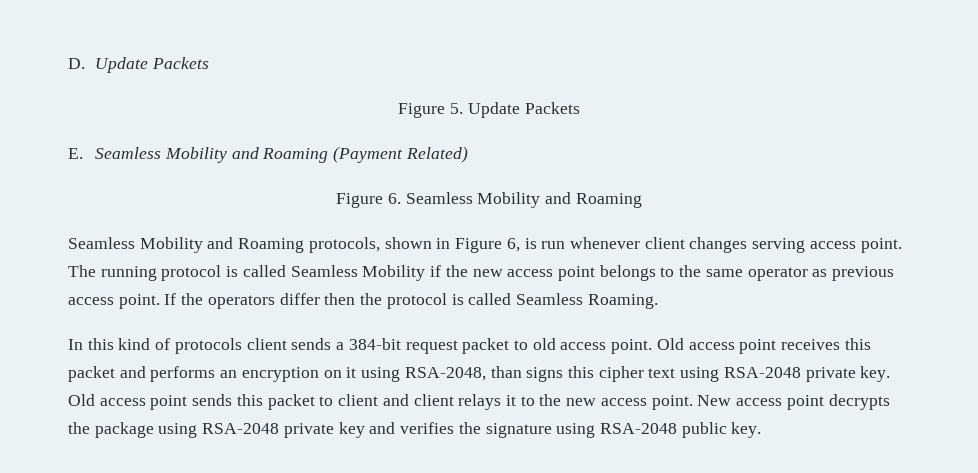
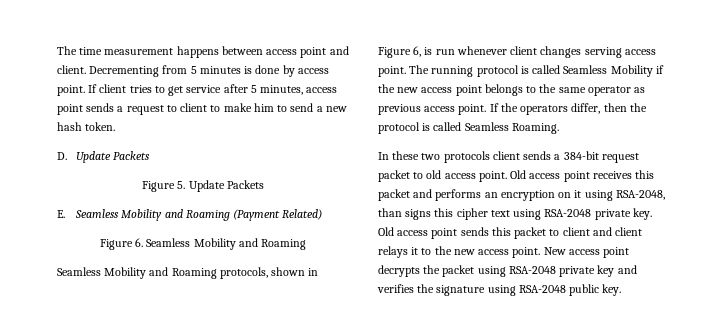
(68, 63) none -> [57,46,349,58] [57,65,329,77] [57,84,338,96] [57,103,347,115] [57,122,116,131] The time measurement happens between access point and client. Decrementing from 5 minutes is done by access point. If client tries to get service after 5 minutes, access point sends a request to client to make him to send a new hash token. //
[279,293,320,305] differ -> [571,103,601,114] differ,
[87,338,171,350] this kind of -> [392,151,441,160] these two
[94,422,154,438] package -> [442,265,475,277] packet

